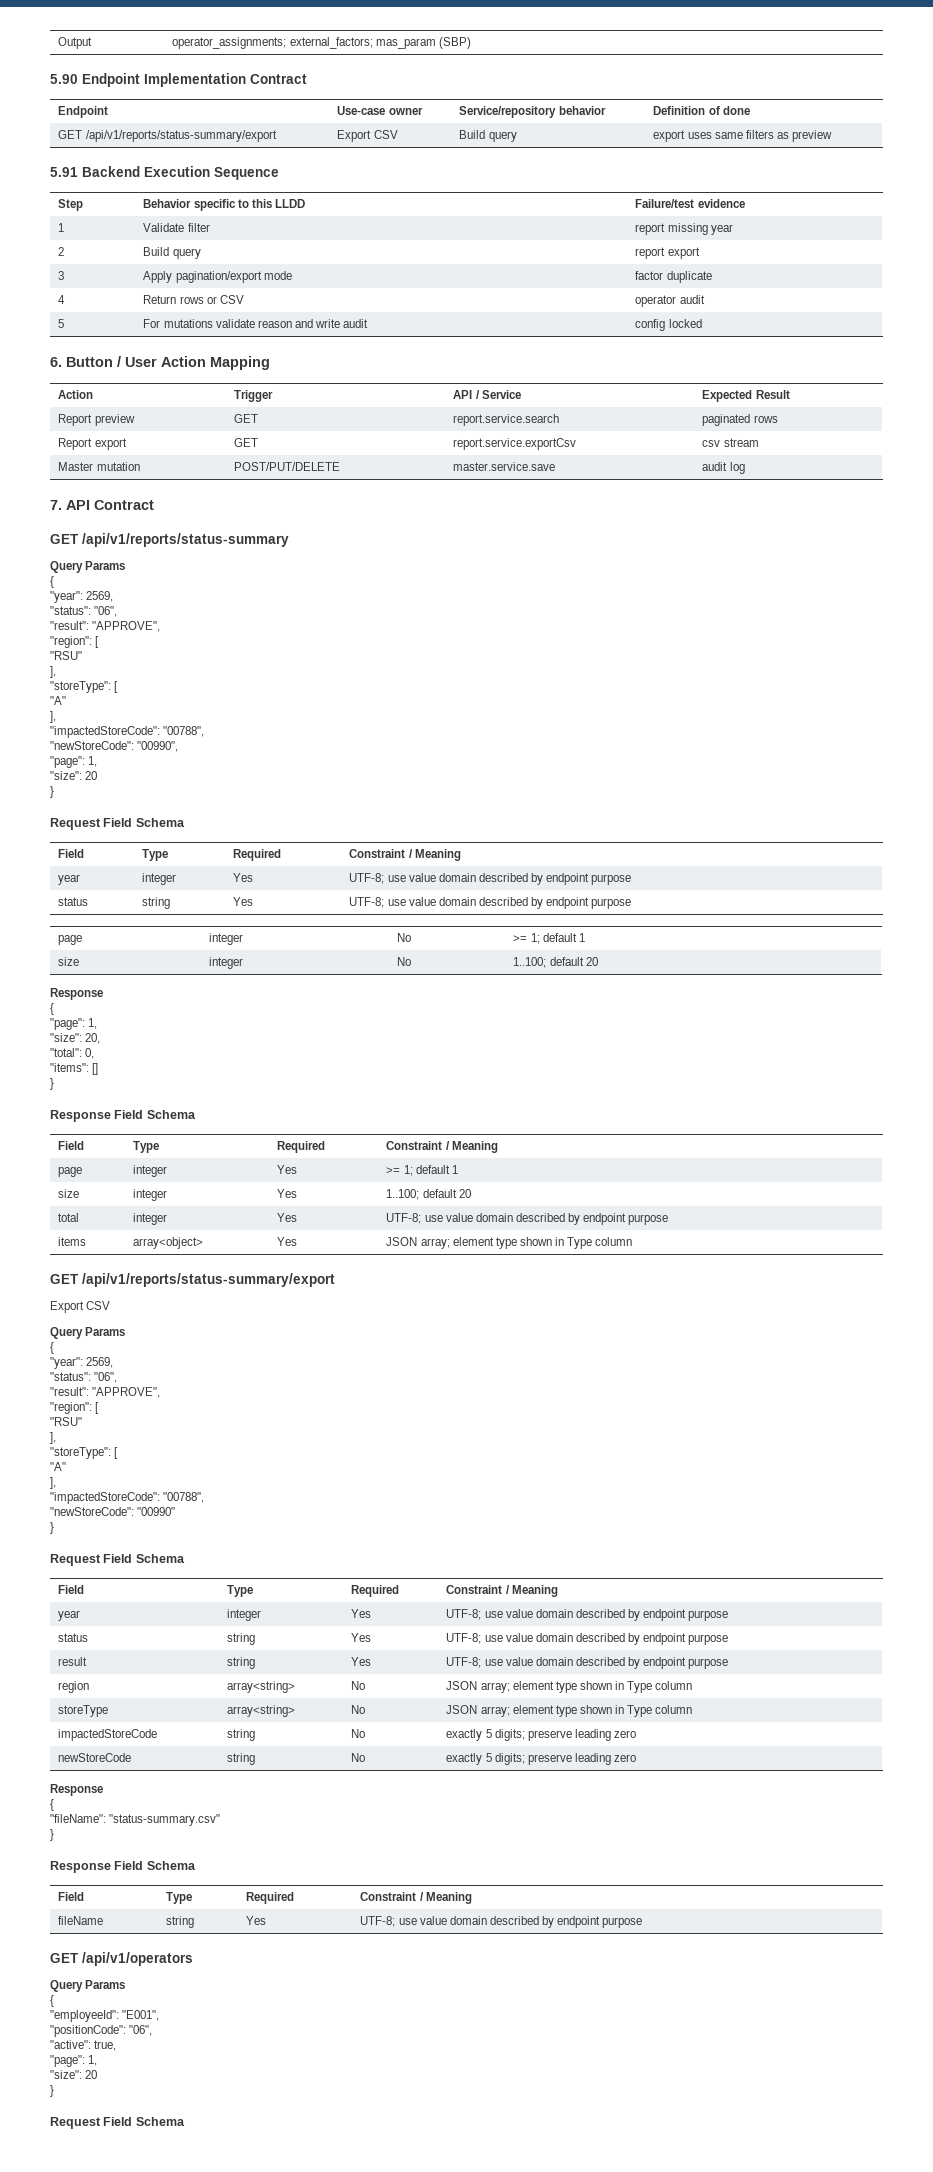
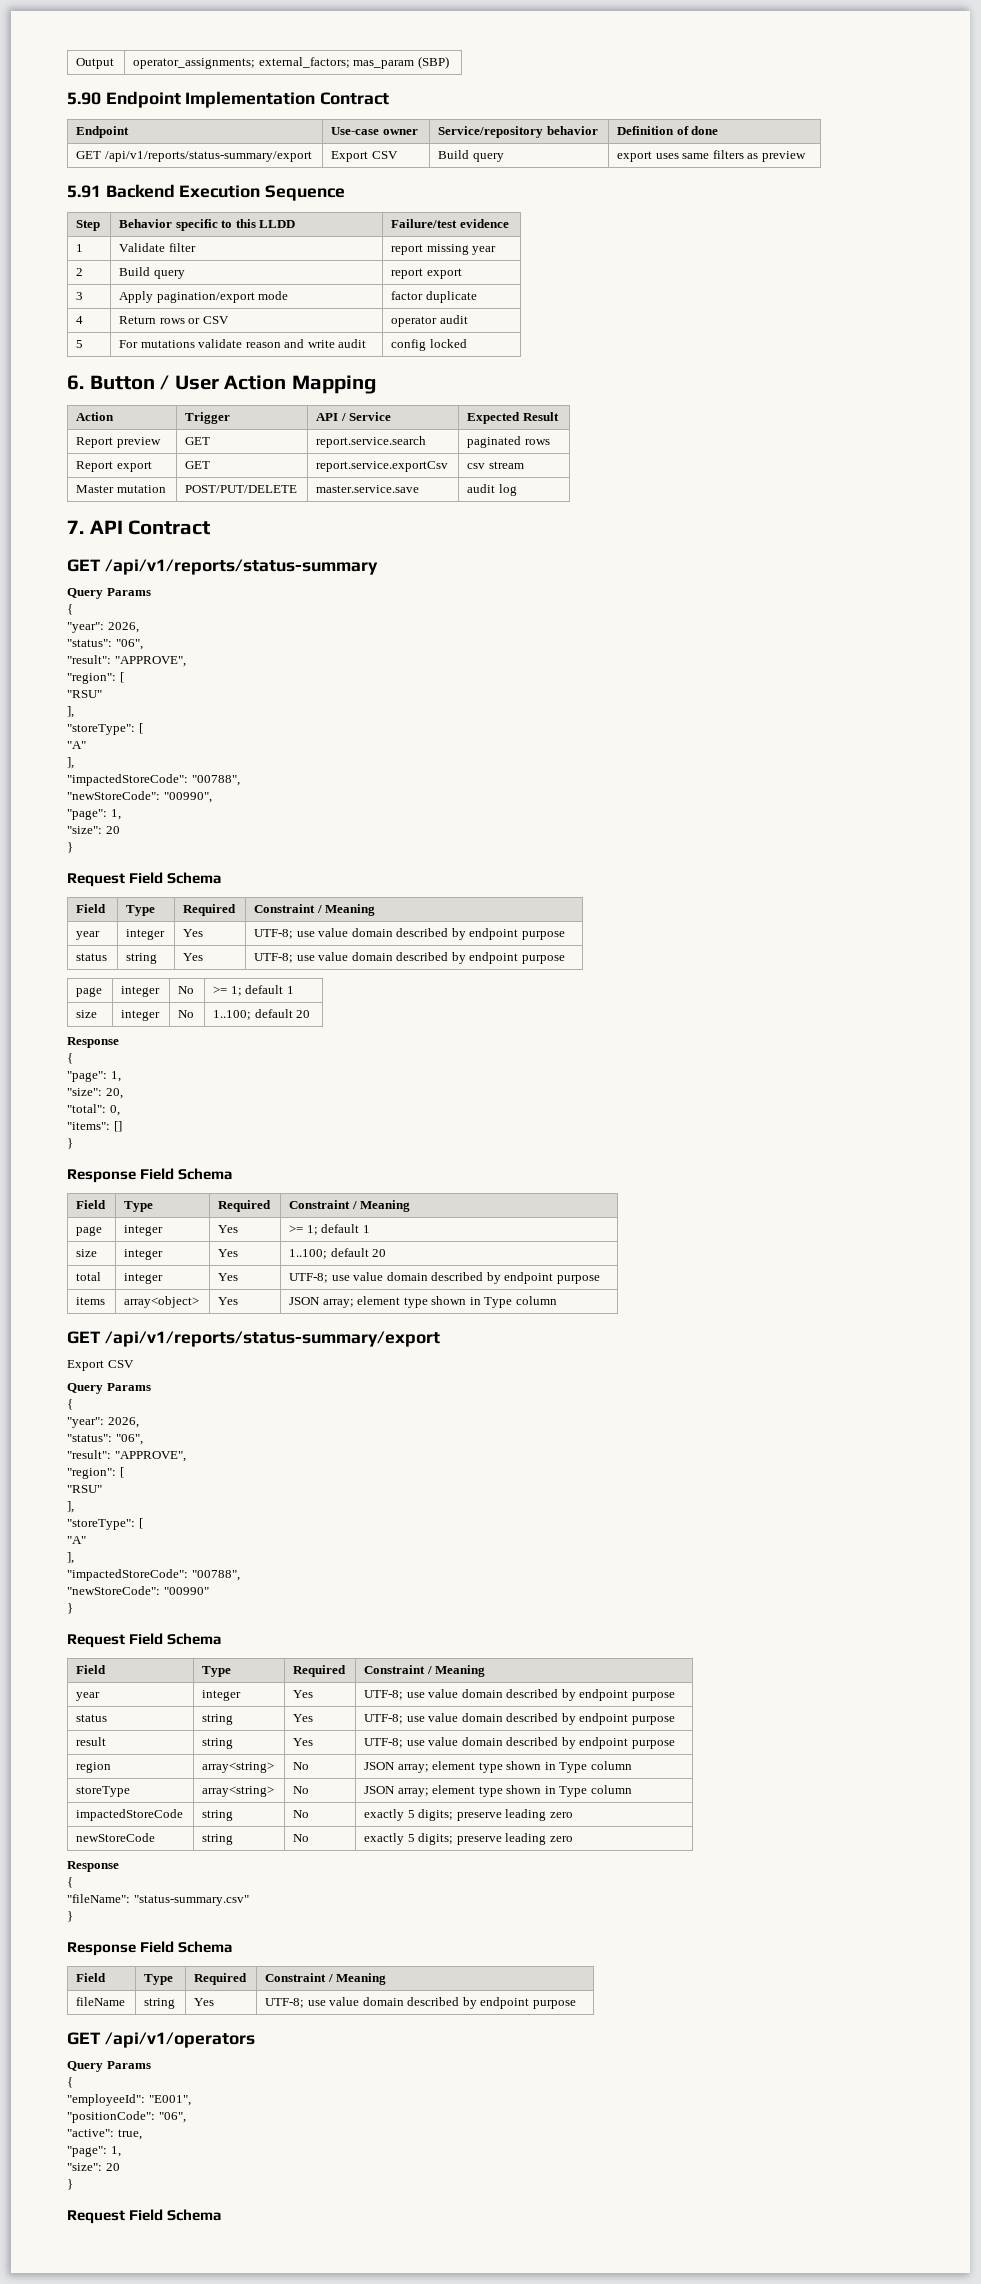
[86,591,114,602] 2569, -> [107,622,139,633] 2026,
[86,1357,114,1368] 2569, -> [107,1417,139,1428] 2026,

